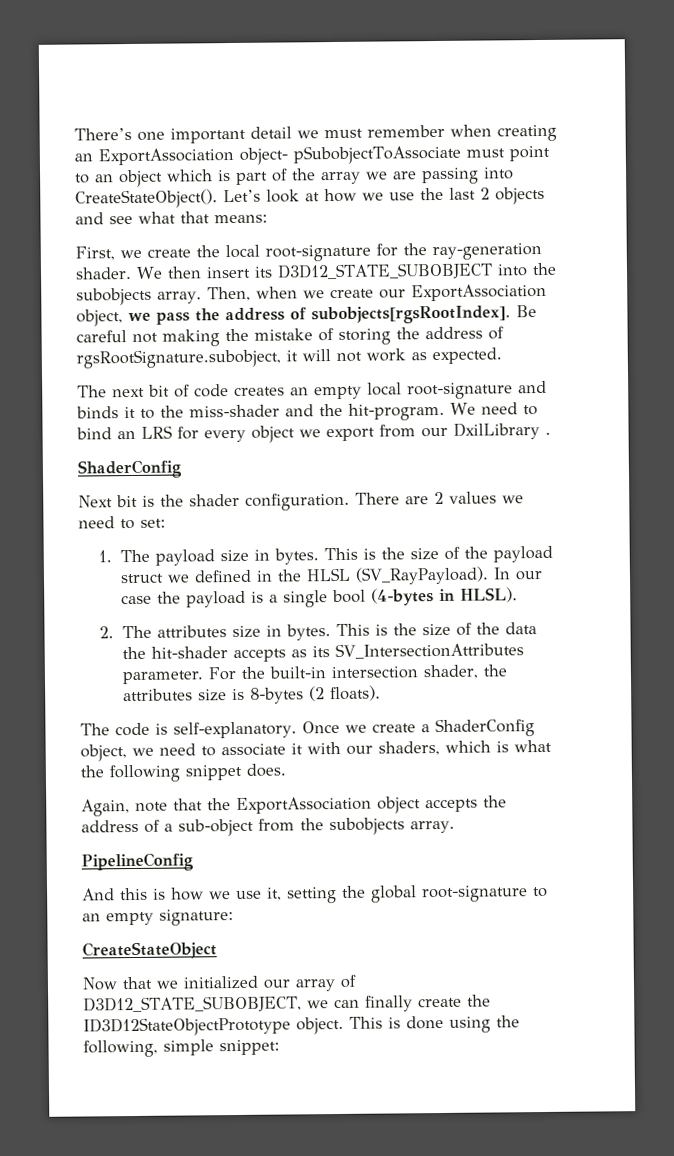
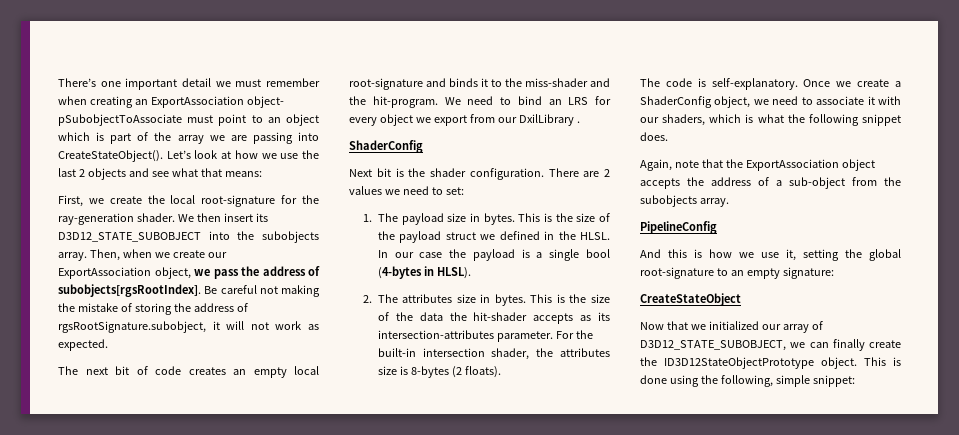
[305,566,489,585] HLSL (SV_RayPayload). -> [580,232,610,240] HLSL.
[334,642,524,660] SV_IntersectionAttributes -> [377,330,494,339] intersection-attributes

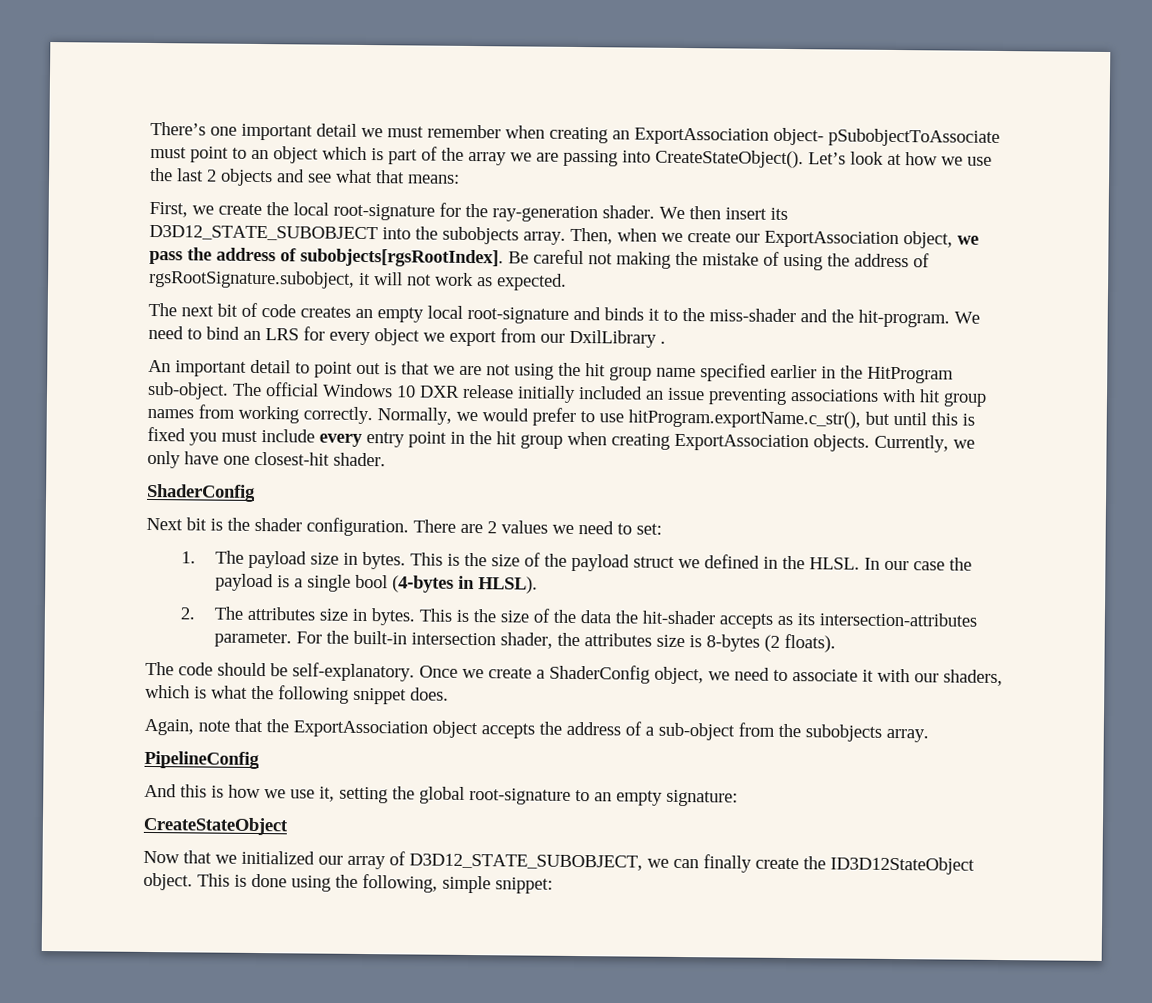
[134,303,172,315] storing -> [783,253,823,271] using
(580, 122) none -> [148,359,954,384] [147,381,987,407] [147,404,975,429] [147,426,975,453] [147,450,386,469] // An important detail to point out is that we are not using the hit group name specified earlier in the HitProgram sub-object. The official Windows 10 DXR release initially included an issue preventing associations with hit group names from working correctly. Normally, we would prefer to use hitProgram.exportName.c_str(), but until this is fixed you must include every entry point in the hit group when creating ExportAssociation objects. Currently, we only have one closest-hit shader.
[697,78,706,87] is -> [217,662,288,677] should be
[664,357,814,369] ID3D12StateObjectPrototype -> [830,856,975,875] ID3D12StateObject

